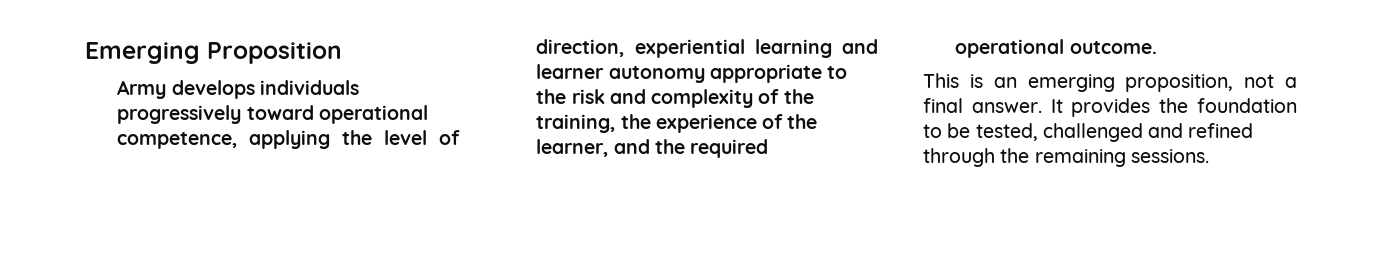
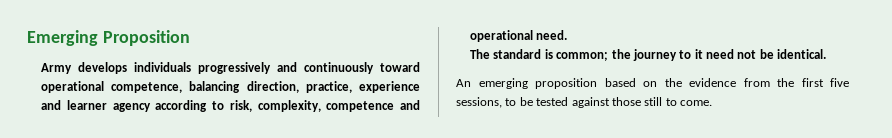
(242, 114) none -> [277,62,375,74] and continuously
[249,130,460,149] [536,39,878,58] [536,64,848,83] [536,89,814,108] [536,114,818,133] [536,139,769,158] [955,39,1157,58] [923,73,1297,92] [923,98,1297,117] [923,123,1254,142] [923,148,1209,167] applying the level of direction, experiential learning and learner autonomy appropriate to the risk and complexity of the training, the experience of the learner, and the required operational outcome. // This is an emerging proposition, not a final answer. It provides the foundation to be tested, challenged and refined through the remaining sessions. -> [189,81,420,93] [41,100,420,112] [470,30,568,42] [470,49,827,61] [456,78,849,89] [456,97,712,108] balancing direction, practice, experience and learner agency according to risk, complexity, competence and operational need. // The standard is common; the journey to it need not be identical. // An emerging proposition based on the evidence from the first five sessions, to be tested against those still to come.

